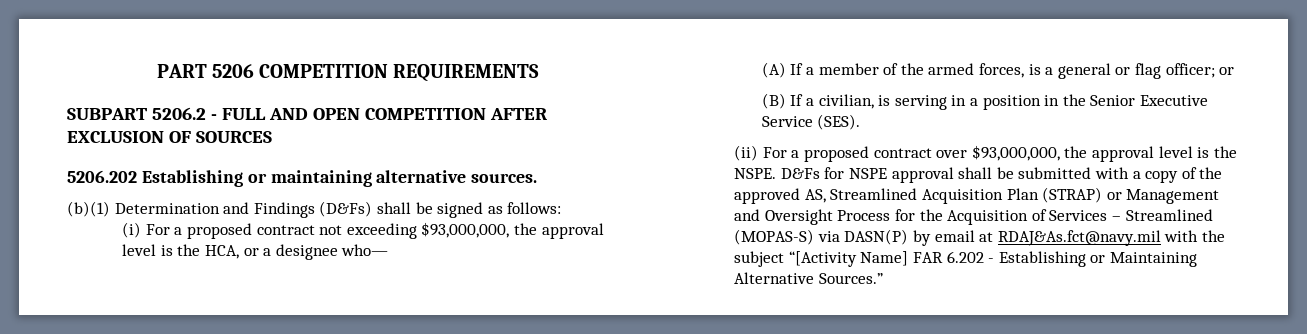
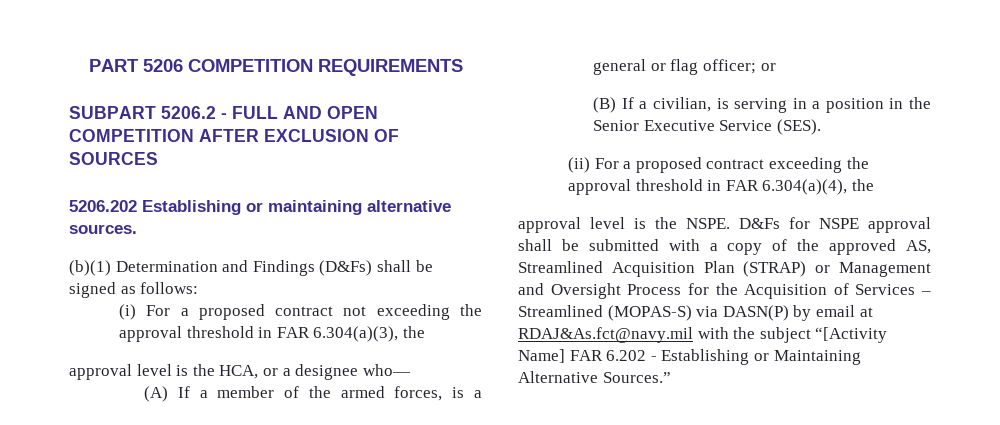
[421,222,604,239] $93,000,000, the approval -> [460,304,482,316] [119,326,426,342] [69,364,132,380] the approval threshold in FAR 6.304(a)(3), the // approval
[936,145,1088,161] over $93,000,000, the -> [769,157,869,173] [568,179,875,195] exceeding the approval threshold in FAR 6.304(a)(4), the //

